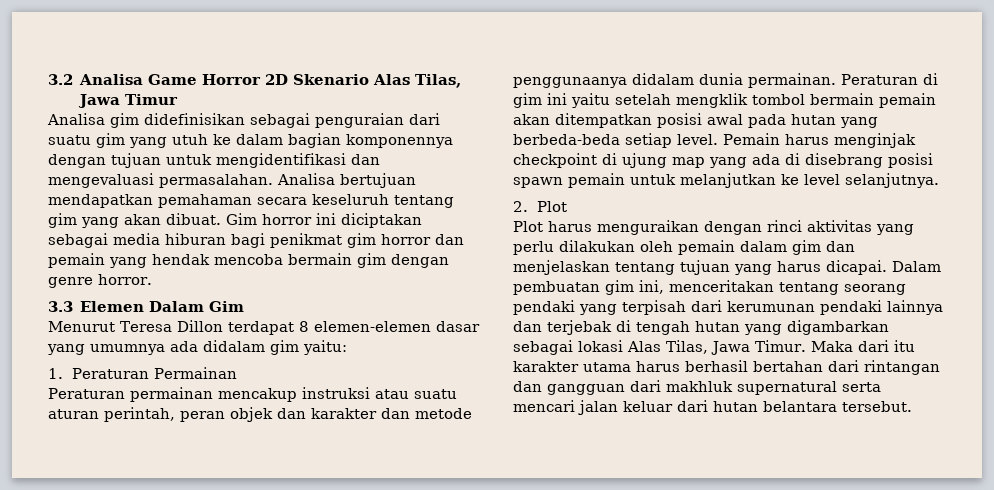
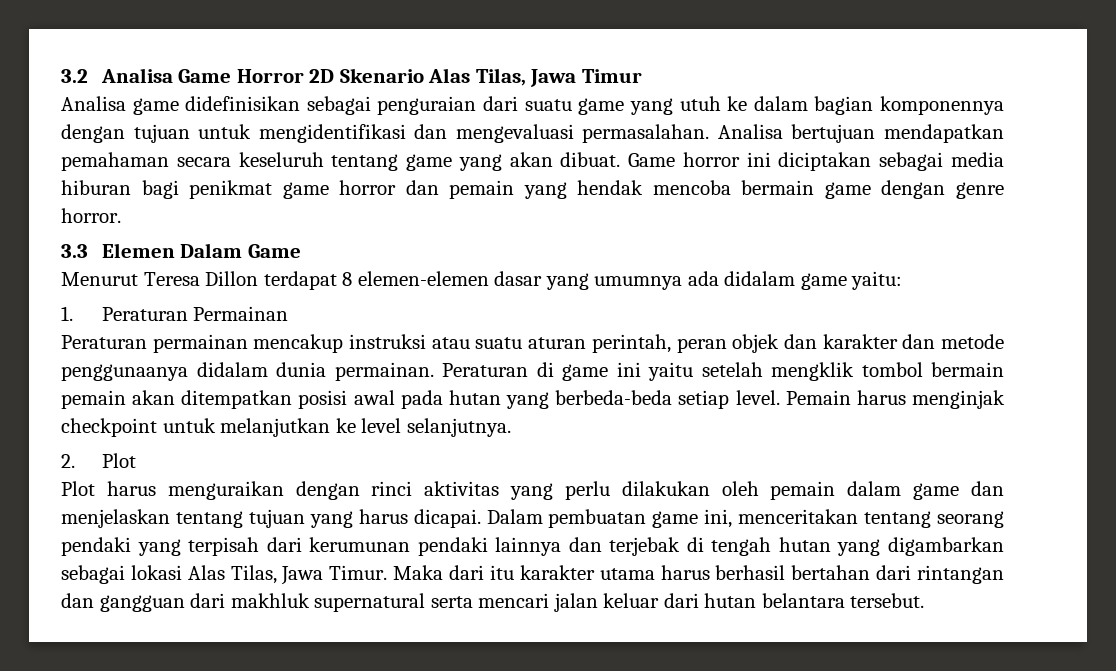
[110,113,139,128] gim -> [132,98,179,115] game
[96,133,125,148] gim -> [578,98,625,115] game
[48,213,77,228] gim -> [406,154,453,171] game
[226,213,257,225] Gim -> [628,153,676,167] Game
[347,233,376,248] gim -> [282,182,329,199] game
[357,253,386,268] gim -> [824,182,871,199] game
[209,301,245,312] Gim -> [247,244,301,258] Game
[270,340,299,355] gim -> [800,273,847,290] game
[513,93,542,108] gim -> [562,364,608,381] game
[602,153,933,168] [513,173,625,188] di ujung map yang ada di disebrang posisi spawn pemain -> (157, 427) none
[792,240,821,255] gim -> [913,483,960,500] game
[605,280,634,295] gim -> [652,511,699,528] game

